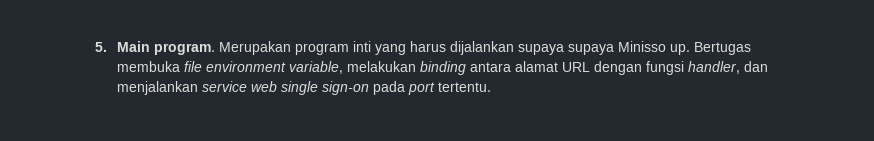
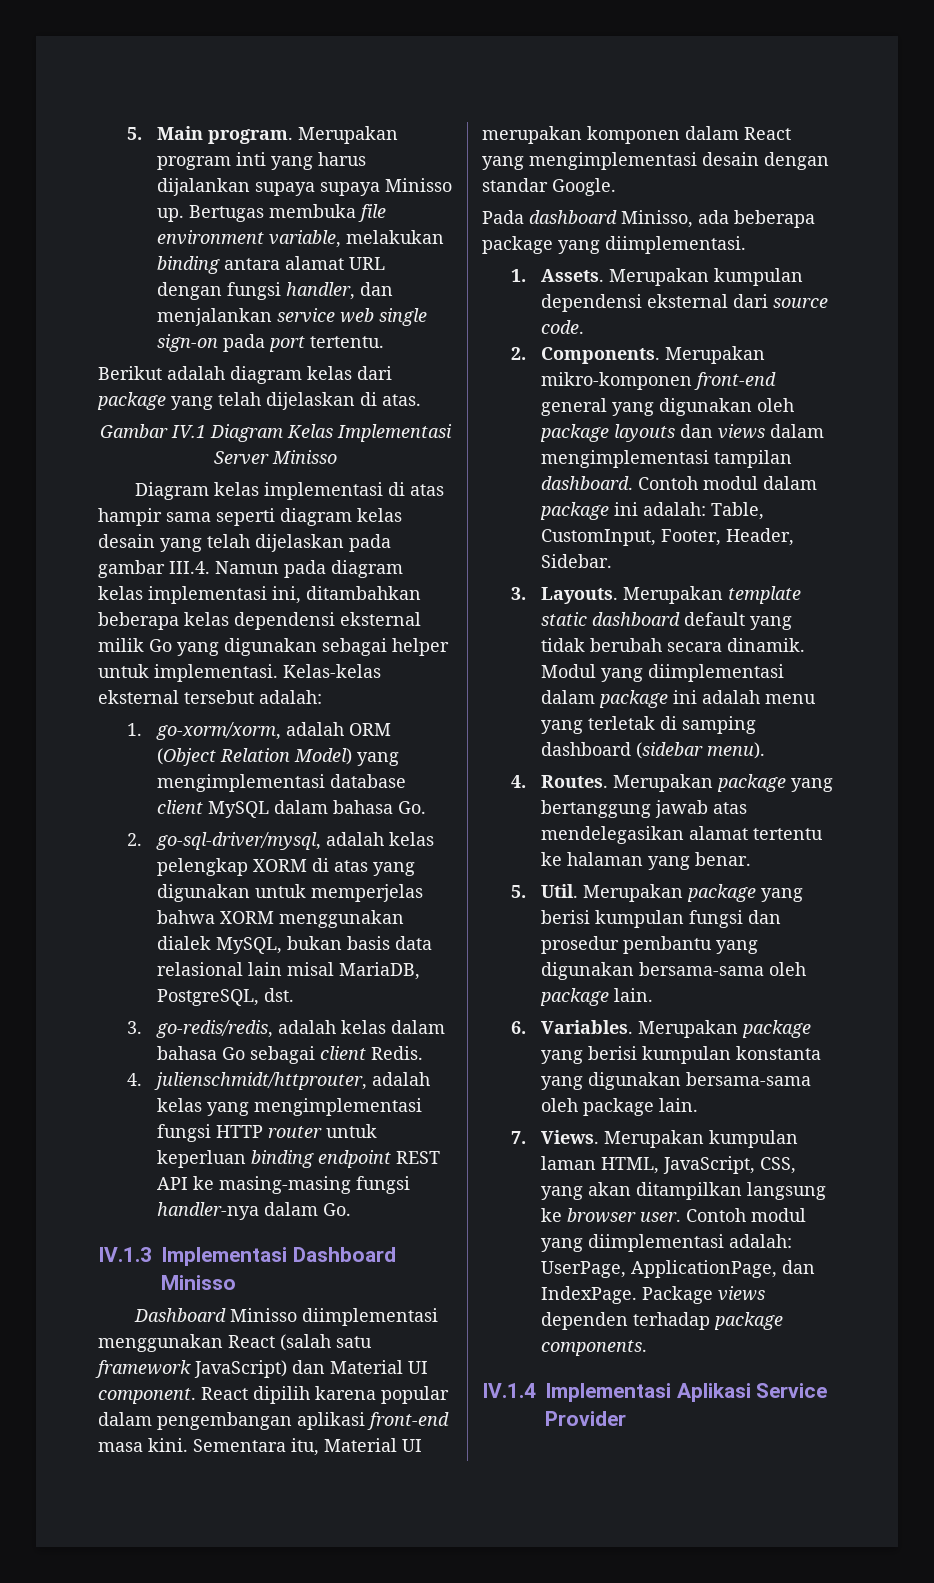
(491, 87) none -> [98,366,392,384] [97,392,421,410] [99,424,452,442] [213,450,337,465] [134,482,444,500] [98,508,402,526] [98,534,391,552] [98,560,403,578] [98,586,421,604] [98,612,421,630] [98,638,449,656] [98,664,381,682] [98,690,322,704] [127,722,391,740] [156,748,399,766] [156,774,406,792] [156,800,426,818] [127,832,434,850] [156,858,415,876] [156,884,423,902] [156,910,404,928] [156,936,432,954] [156,962,420,980] [156,988,294,1006] [127,1020,445,1038] [156,1046,423,1064] [127,1072,430,1090] [156,1098,422,1116] [156,1124,377,1142] [156,1150,440,1168] [156,1176,410,1194] [156,1202,351,1220] [98,1247,396,1266] [161,1275,236,1290] [133,1308,438,1326] [98,1334,372,1352] [95,1360,428,1378] [98,1386,449,1404] [98,1412,449,1430] [98,1438,422,1456] [482,126,791,144] [482,152,829,170] [482,178,616,196] [482,210,815,228] [482,236,746,254] [511,268,803,286] [540,294,828,312] [540,320,584,334] [511,346,765,364] [540,372,776,390] [540,398,794,416] [539,424,824,442] [540,450,792,468] [540,476,817,490] [539,502,764,520] [540,528,794,546] [540,554,612,568] [511,586,801,604] [540,612,792,630] [540,638,805,652] [540,664,784,682] [540,690,816,708] [540,716,756,734] [540,742,765,759] [511,774,833,792] [540,800,747,818] [540,826,823,844] [540,852,751,870] [511,884,803,902] [540,910,781,928] [540,936,758,954] [540,962,806,980] [539,988,653,1006] [511,1020,811,1038] [540,1046,821,1064] [540,1072,811,1090] [540,1098,698,1116] [511,1130,798,1148] [540,1156,796,1174] [540,1182,826,1200] [540,1208,806,1223] [540,1234,792,1252] [540,1260,815,1278] [540,1286,765,1304] [540,1312,783,1330] [540,1340,647,1356] [482,1383,828,1402] [545,1411,626,1426] // Berikut adalah diagram kelas dari package yang telah dijelaskan di atas. // Gambar IV.1 Diagram Kelas Implementasi Server Minisso // Diagram kelas implementasi di atas hampir sama seperti diagram kelas desain yang telah dijelaskan pada gambar III.4. Namun pada diagram kelas implementasi ini, ditambahkan beberapa kelas dependensi eksternal milik Go yang digunakan sebagai helper untuk implementasi. Kelas-kelas eksternal tersebut adalah: // 1. go-xorm/xorm, adalah ORM (Object Relation Model) yang mengimplementasi database client MySQL dalam bahasa Go. // 2. go-sql-driver/mysql, adalah kelas pelengkap XORM di atas yang digunakan untuk memperjelas bahwa XORM menggunakan dialek MySQL, bukan basis data relasional lain misal MariaDB, PostgreSQL, dst. // 3. go-redis/redis, adalah kelas dalam bahasa Go sebagai client Redis. // 4. julienschmidt/httprouter, adalah kelas yang mengimplementasi fungsi HTTP router untuk keperluan binding endpoint REST API ke masing-masing fungsi handler-nya dalam Go. // IV.1.3 Implementasi Dashboard Minisso // Dashboard Minisso diimplementasi menggunakan React (salah satu framework JavaScript) dan Material UI component. React dipilih karena popular dalam pengembangan aplikasi front-end masa kini. Sementara itu, Material UI merupakan komponen dalam React yang mengimplementasi desain dengan standar Google. // Pada dashboard Minisso, ada beberapa package yang diimplementasi. // 1. Assets. Merupakan kumpulan dependensi eksternal dari source code. // 2. Components. Merupakan mikro-komponen front-end general yang digunakan oleh package layouts dan views dalam mengimplementasi tampilan dashboard. Contoh modul dalam package ini adalah: Table, CustomInput, Footer, Header, Sidebar. // 3. Layouts. Merupakan template static dashboard default yang tidak berubah secara dinamik. Modul yang diimplementasi dalam package ini adalah menu yang terletak di samping dashboard (sidebar menu). // 4. Routes. Merupakan package yang bertanggung jawab atas mendelegasikan alamat tertentu ke halaman yang benar. // 5. Util. Merupakan package yang berisi kumpulan fungsi dan prosedur pembantu yang digunakan bersama-sama oleh package lain. // 6. Variables. Merupakan package yang berisi kumpulan konstanta yang digunakan bersama-sama oleh package lain. // 7. Views. Merupakan kumpulan laman HTML, JavaScript, CSS, yang akan ditampilkan langsung ke browser user. Contoh modul yang diimplementasi adalah: UserPage, ApplicationPage, dan IndexPage. Package views dependen terhadap package components. // IV.1.4 Implementasi Aplikasi Service Provider

